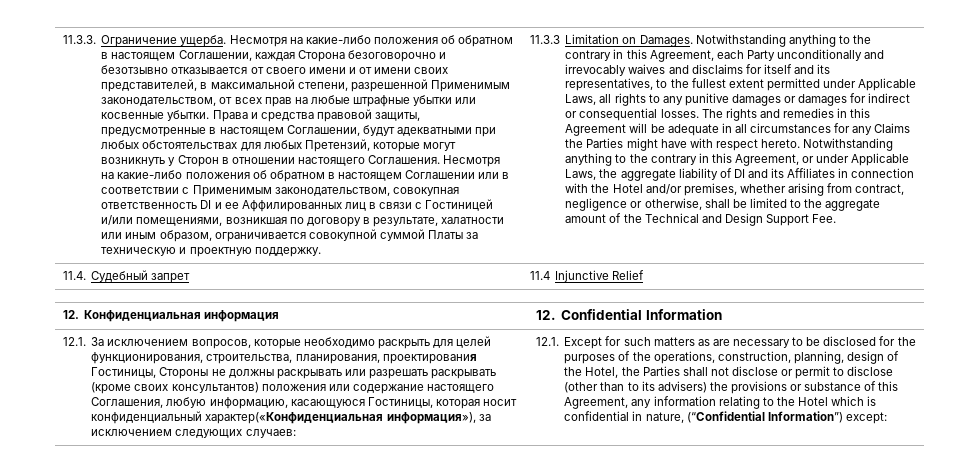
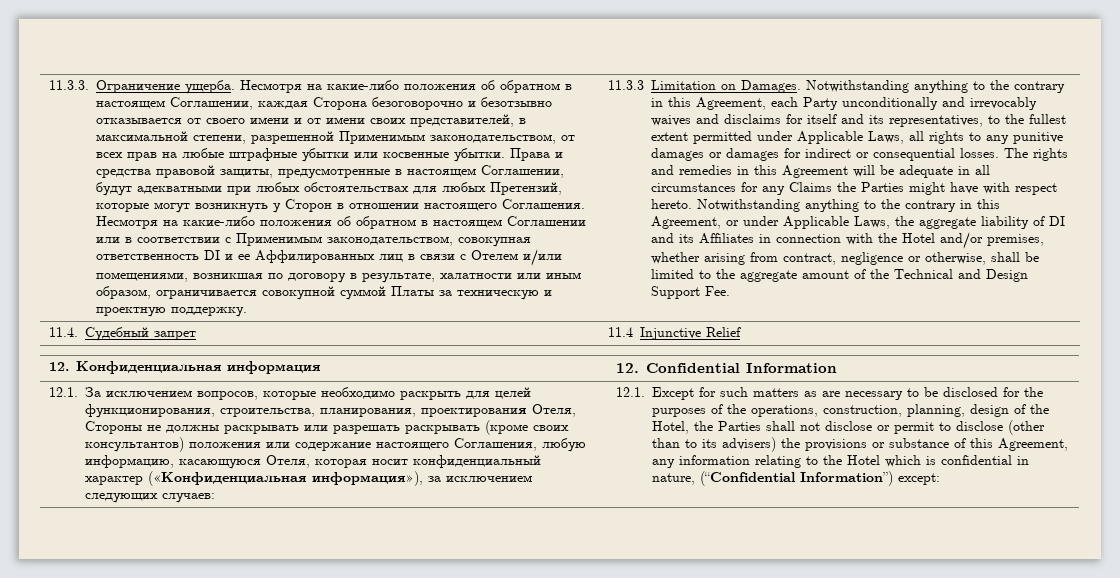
[425,199,494,211] Гостиницей -> [470,250,518,260] Отелем
[91,367,157,378] Гостиницы, -> [531,404,576,417] Отеля,
[367,397,433,408] Гостиницы, -> [265,455,310,468] Отеля,
[205,412,384,424] характер(«Конфиденциальная -> [84,471,307,486] характер («Конфиденциальная

